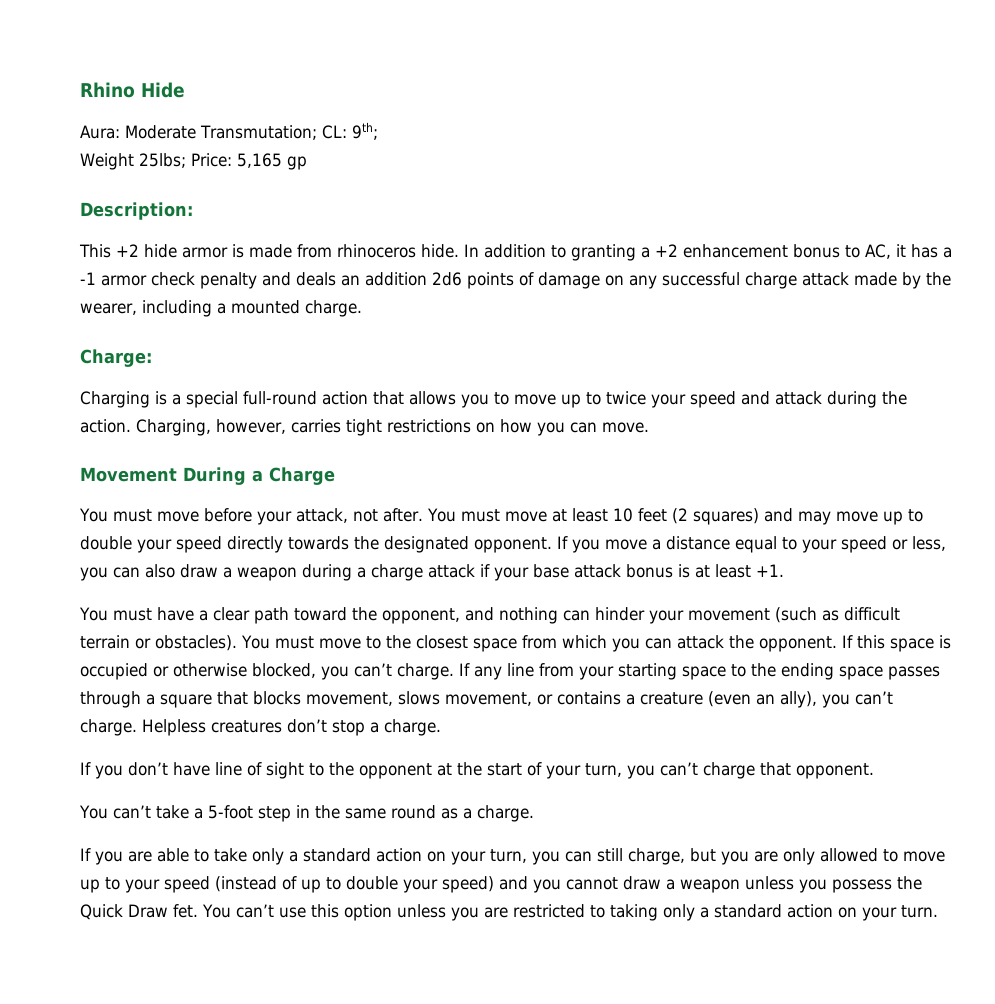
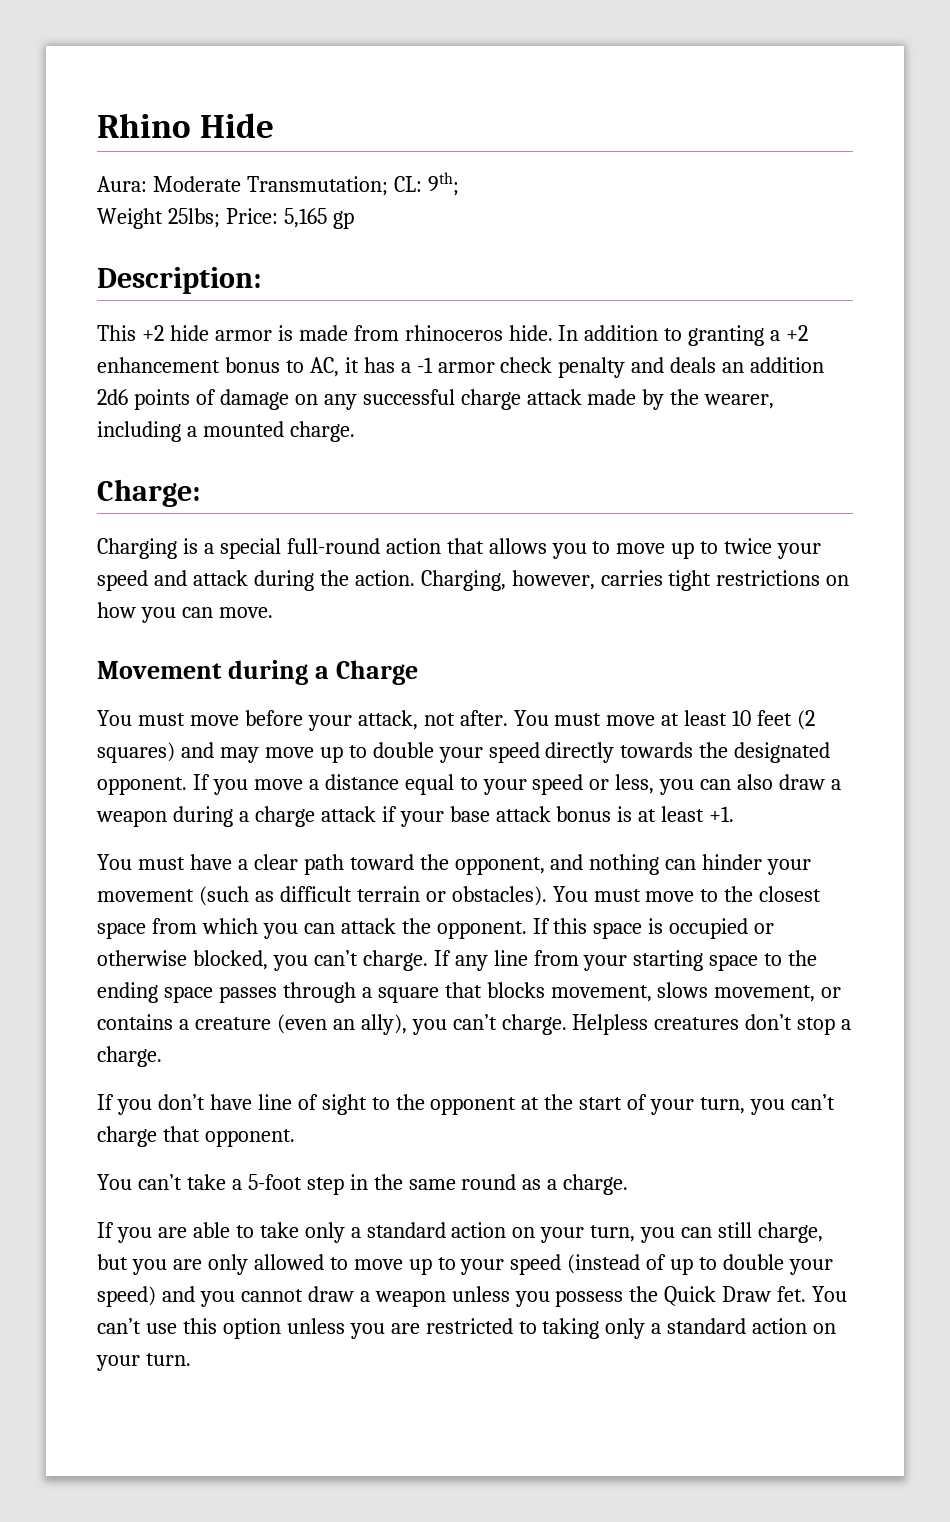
[183,467,246,485] During -> [227,660,308,685] during

